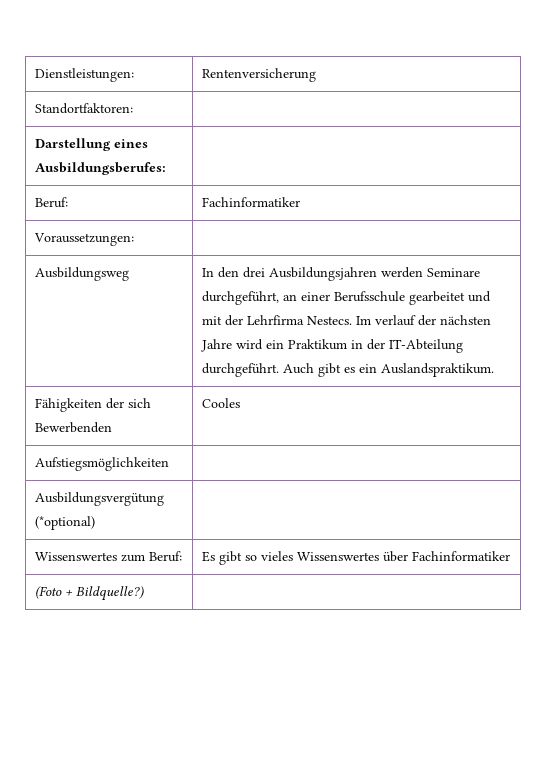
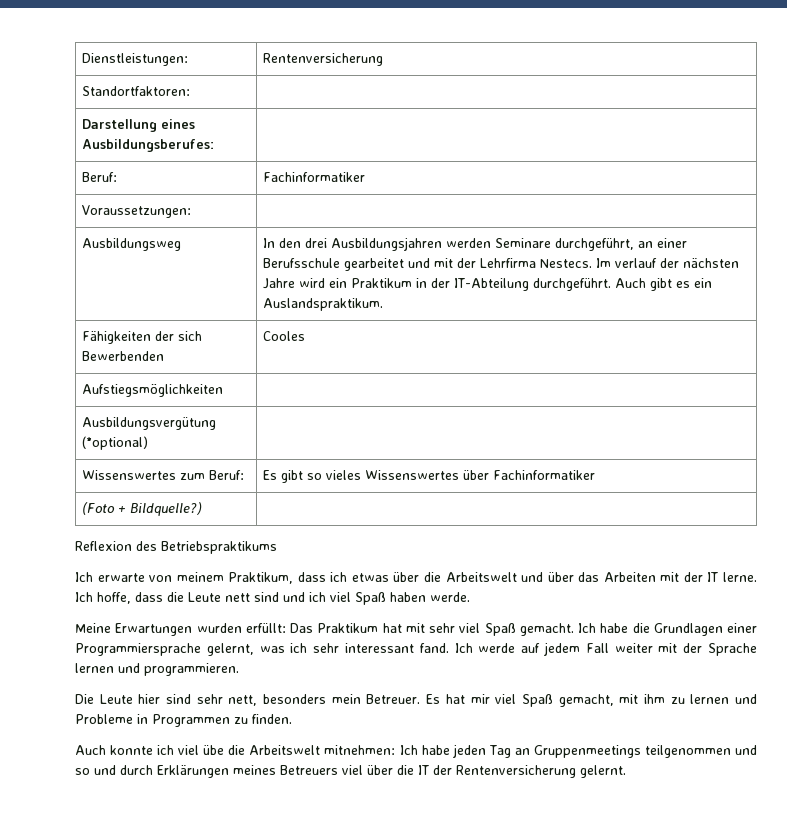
(145, 593) none -> [75,541,277,554] [75,572,757,584] [75,592,470,605] [75,623,757,636] [75,642,757,656] [75,663,239,676] [75,694,758,707] [75,714,292,727] [75,744,757,758] [75,765,626,778] // Reflexion des Betriebspraktikums // Ich erwarte von meinem Praktikum, dass ich etwas über die Arbeitswelt und über das Arbeiten mit der IT lerne. Ich hoffe, dass die Leute nett sind und ich viel Spaß haben werde. // Meine Erwartungen wurden erfüllt: Das Praktikum hat mit sehr viel Spaß gemacht. Ich habe die Grundlagen einer Programmiersprache gelernt, was ich sehr interessant fand. Ich werde auf jedem Fall weiter mit der Sprache lernen und programmieren. // Die Leute hier sind sehr nett, besonders mein Betreuer. Es hat mir viel Spaß gemacht, mit ihm zu lernen und Probleme in Programmen zu finden. // Auch konnte ich viel übe die Arbeitswelt mitnehmen: Ich habe jeden Tag an Gruppenmeetings teilgenommen und so und durch Erklärungen meines Betreuers viel über die IT der Rentenversicherung gelernt.

